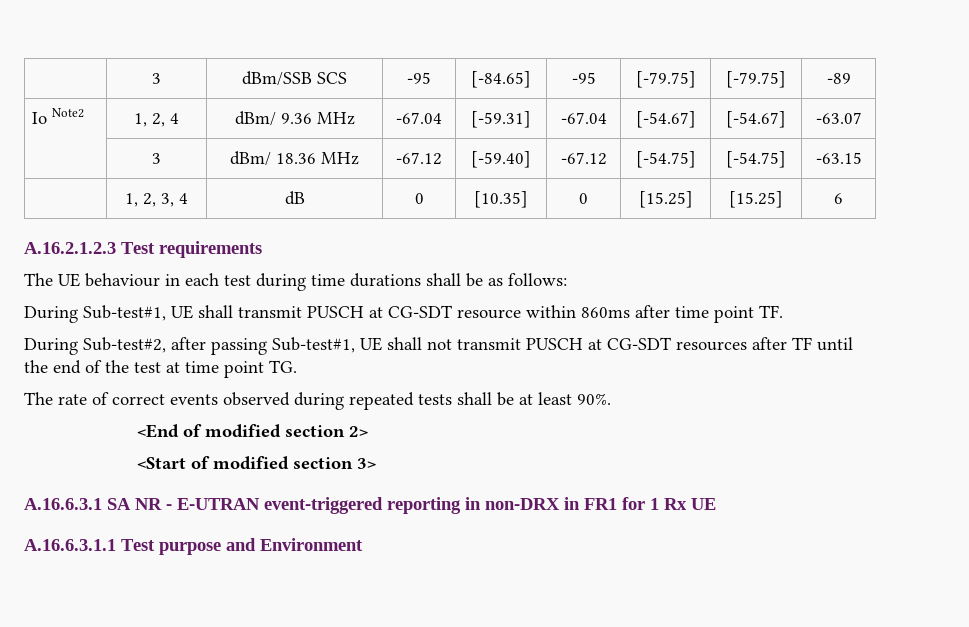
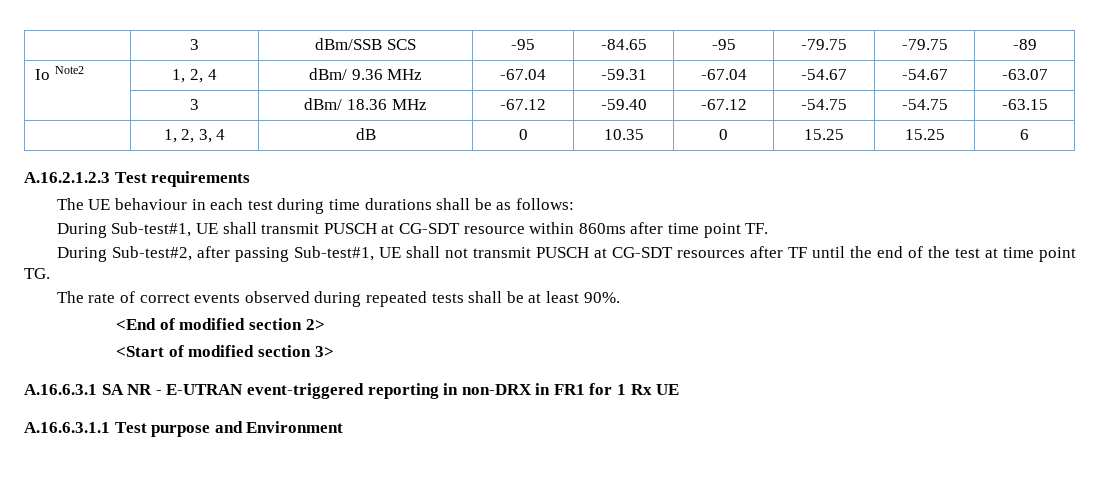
[471,71,531,88] [571,72,596,84] [635,71,696,88] [726,71,786,88] [-84.65] | -95 | [-79.75] | [-79.75] -> [600,39,647,50] [711,39,736,50] [801,39,847,50] [901,39,948,50] -84.65 | -95 | -79.75 | -79.75
[471,111,531,128] [560,112,607,124] [635,111,696,128] [726,111,786,128] [-59.31] | -67.04 | [-54.67] | [-54.67] -> [600,69,647,80] [700,69,747,80] [801,69,847,80] [901,69,948,80] -59.31 | -67.04 | -54.67 | -54.67
[471,151,531,168] [560,152,607,165] [635,151,696,168] [726,151,786,168] [-59.40] | -67.12 | [-54.75] | [-54.75] -> [600,99,647,110] [700,99,747,110] [801,99,847,110] [901,99,948,110] -59.40 | -67.12 | -54.75 | -54.75
[474,191,528,208] [579,193,588,204] [638,191,693,208] [729,191,783,208] [10.35] | 0 | [15.25] | [15.25] -> [603,129,644,140] [719,129,728,140] [804,129,844,140] [904,129,945,140] 10.35 | 0 | 15.25 | 15.25

